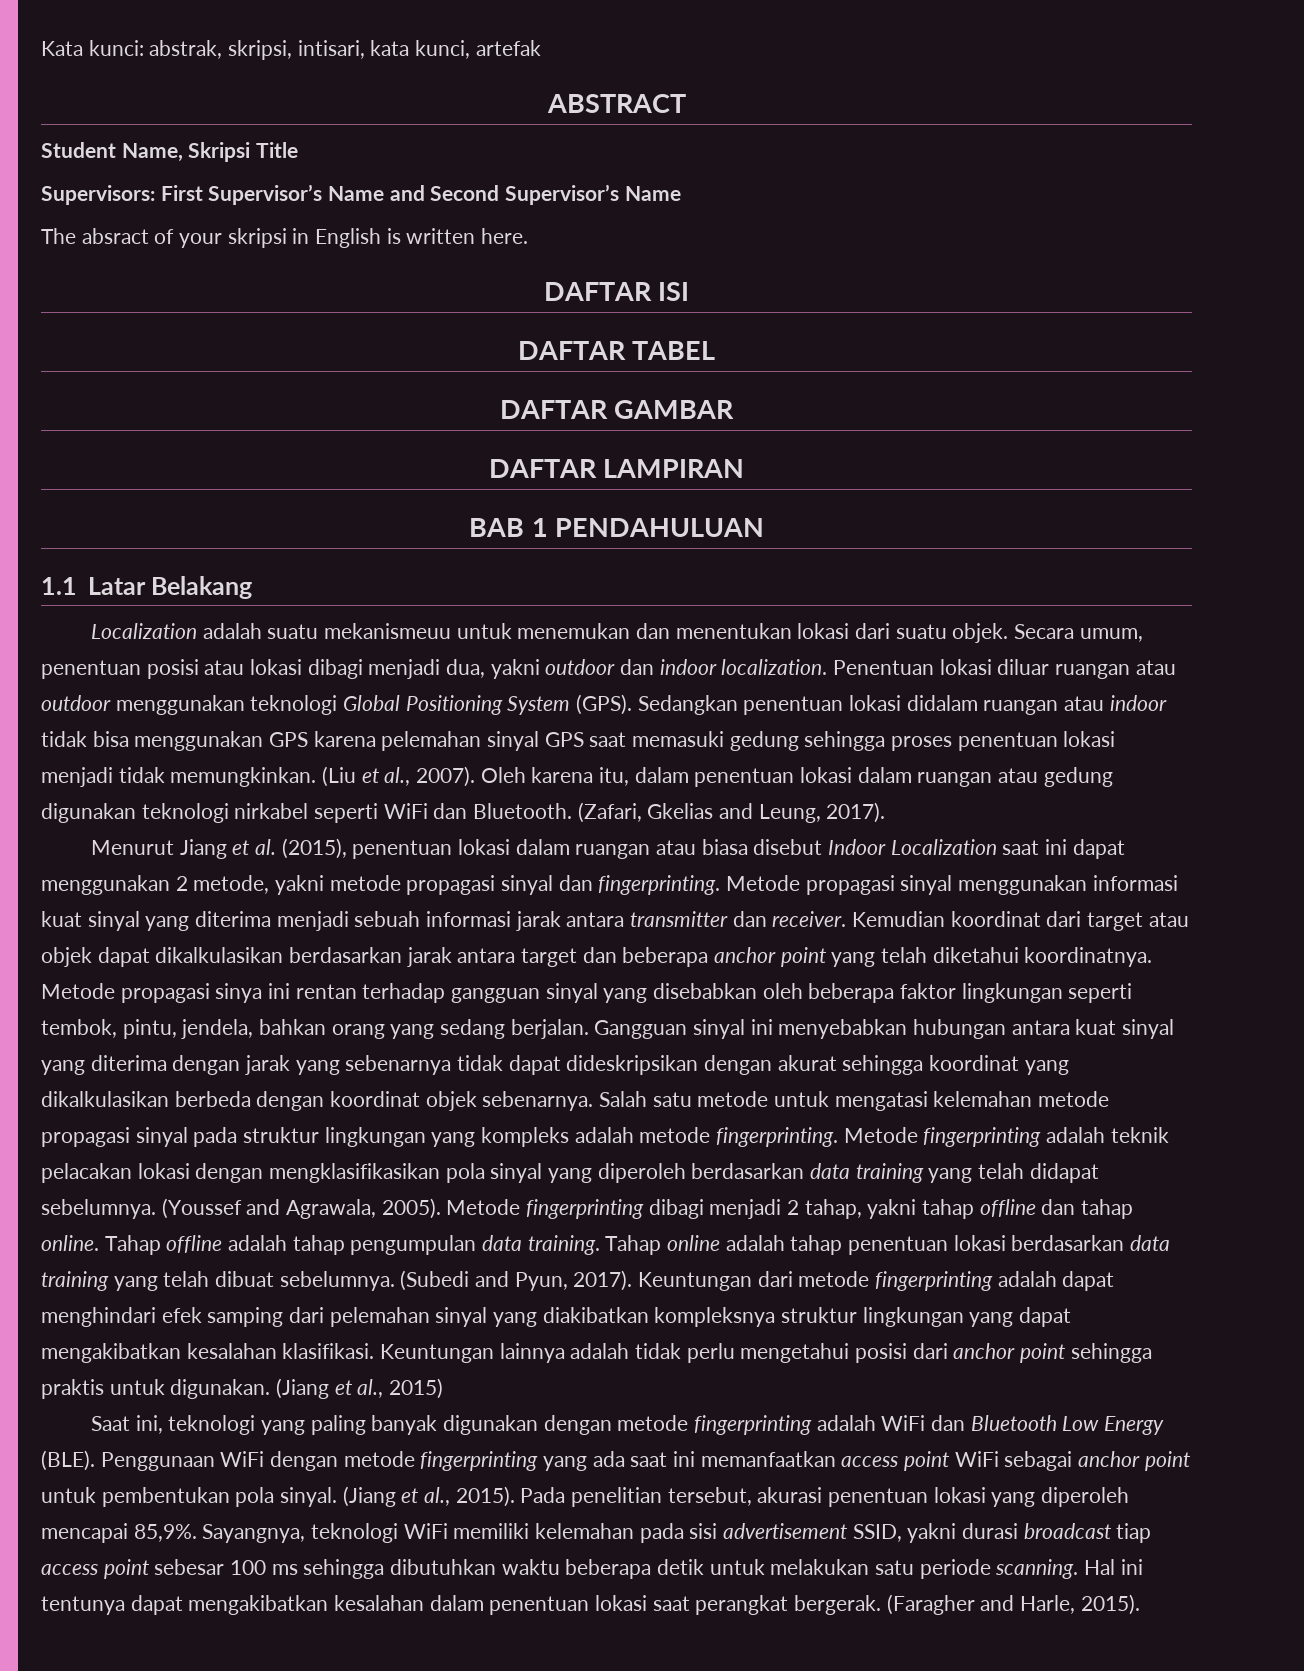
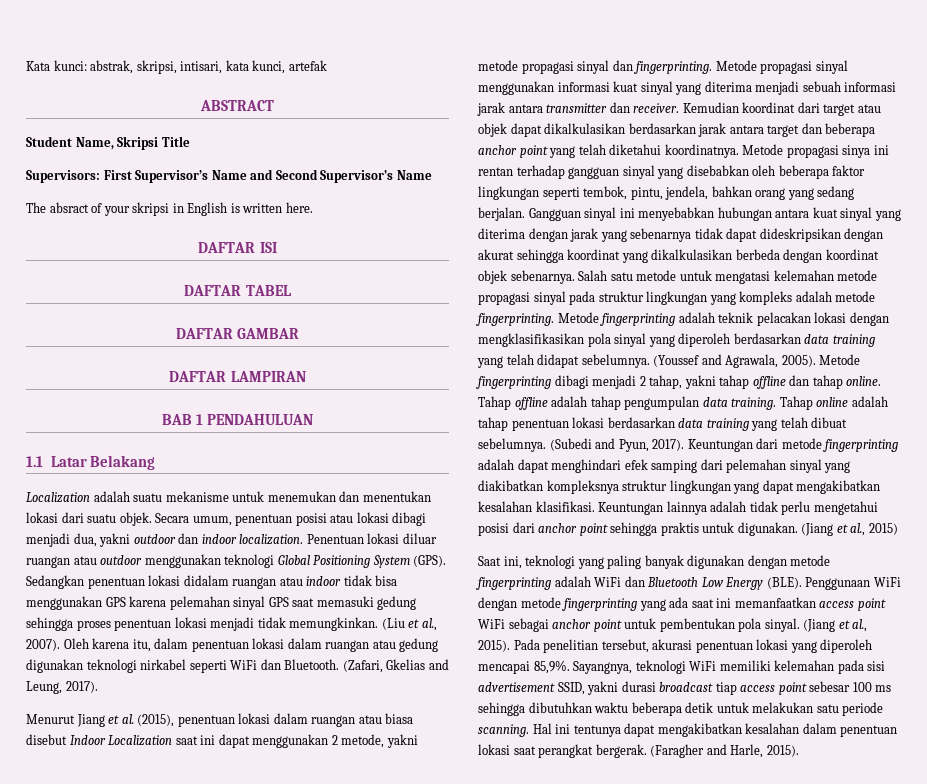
[324,623,452,639] mekanismeuu -> [165,491,229,502] mekanisme

